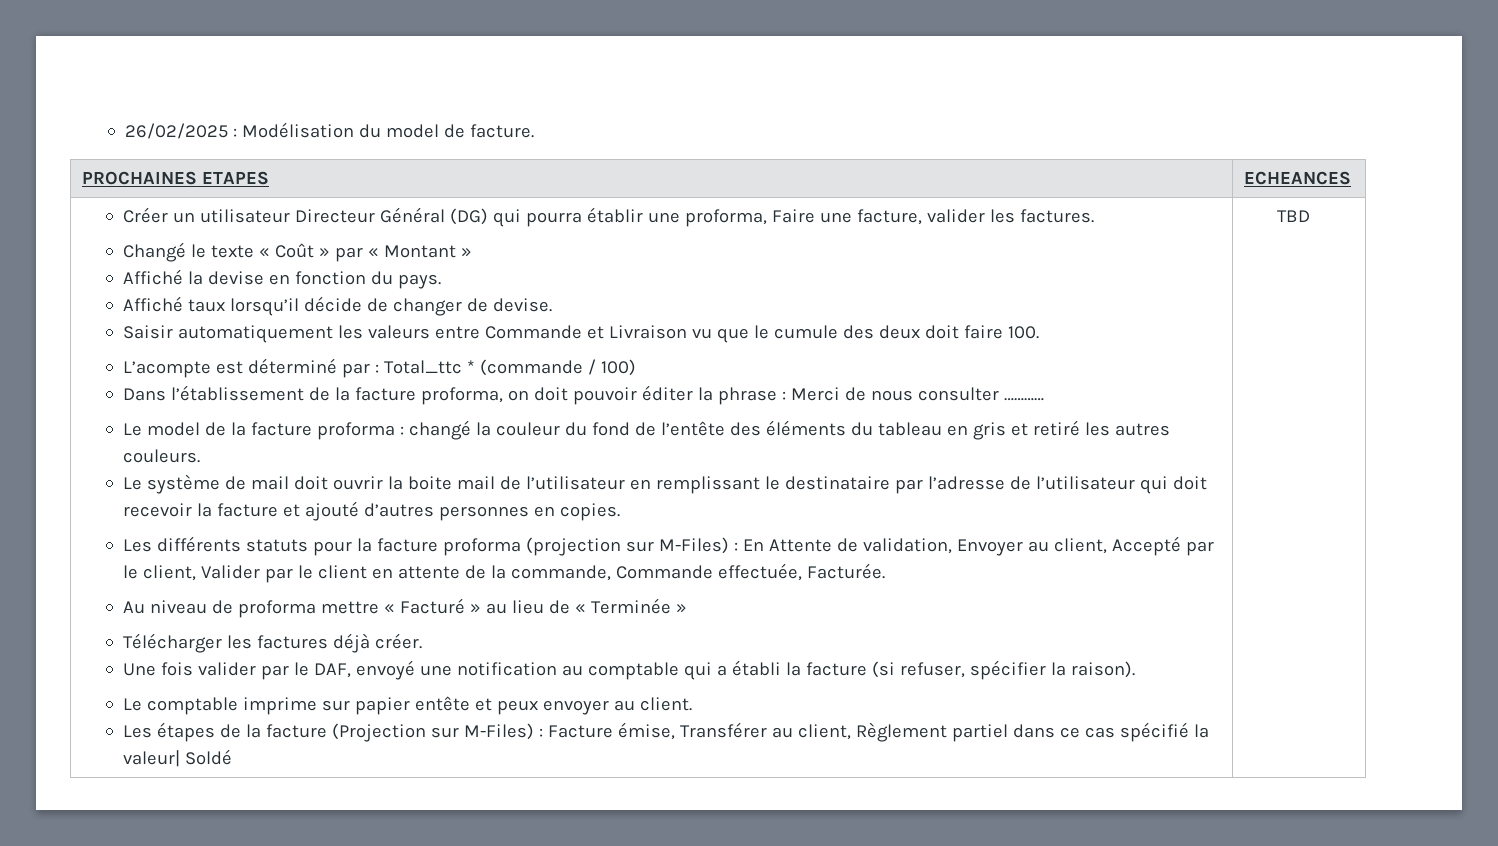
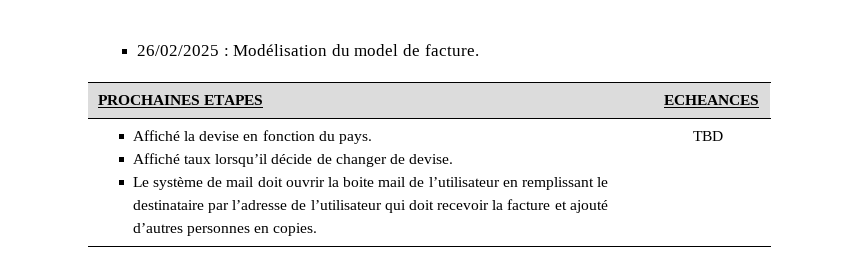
[123,207,1095,227] [123,242,473,262] Créer un utilisateur Directeur Général (DG) qui pourra établir une proforma, Faire une facture, valider les factures. // Changé le texte « Coût » par « Montant » // -> (759, 100) none
[123,325,1040,343] [123,358,637,378] [123,385,1045,405] [123,420,1171,440] [123,449,201,463] // Saisir automatiquement les valeurs entre Commande et Livraison vu que le cumule des deux doit faire 100. // L’acompte est déterminé par : Total_ttc * (commande / 100) // Dans l’établissement de la facture proforma, on doit pouvoir éditer la phrase : Merci de nous consulter ………… // Le model de la facture proforma : changé la couleur du fond de l’entête des éléments du tableau en gris et retiré les autres couleurs. -> (454, 159) none
[123,536,1215,556] [123,563,886,583] [123,598,688,618] [123,633,423,653] [123,660,1136,680] [123,696,693,715] [123,722,1210,742] [123,749,233,767] // Les différents statuts pour la facture proforma (projection sur M-Files) : En Attente de validation, Envoyer au client, Accepté par le client, Valider par le client en attente de la commande, Commande effectuée, Facturée. // Au niveau de proforma mettre « Facturé » au lieu de « Terminée » // Télécharger les factures déjà créer. // Une fois valider par le DAF, envoyé une notification au comptable qui a établi la facture (si refuser, spécifier la raison). // Le comptable imprime sur papier entête et peux envoyer au client. // Les étapes de la facture (Projection sur M-Files) : Facture émise, Transférer au client, Règlement partiel dans ce cas spécifié la valeur| Soldé -> (318, 229) none

